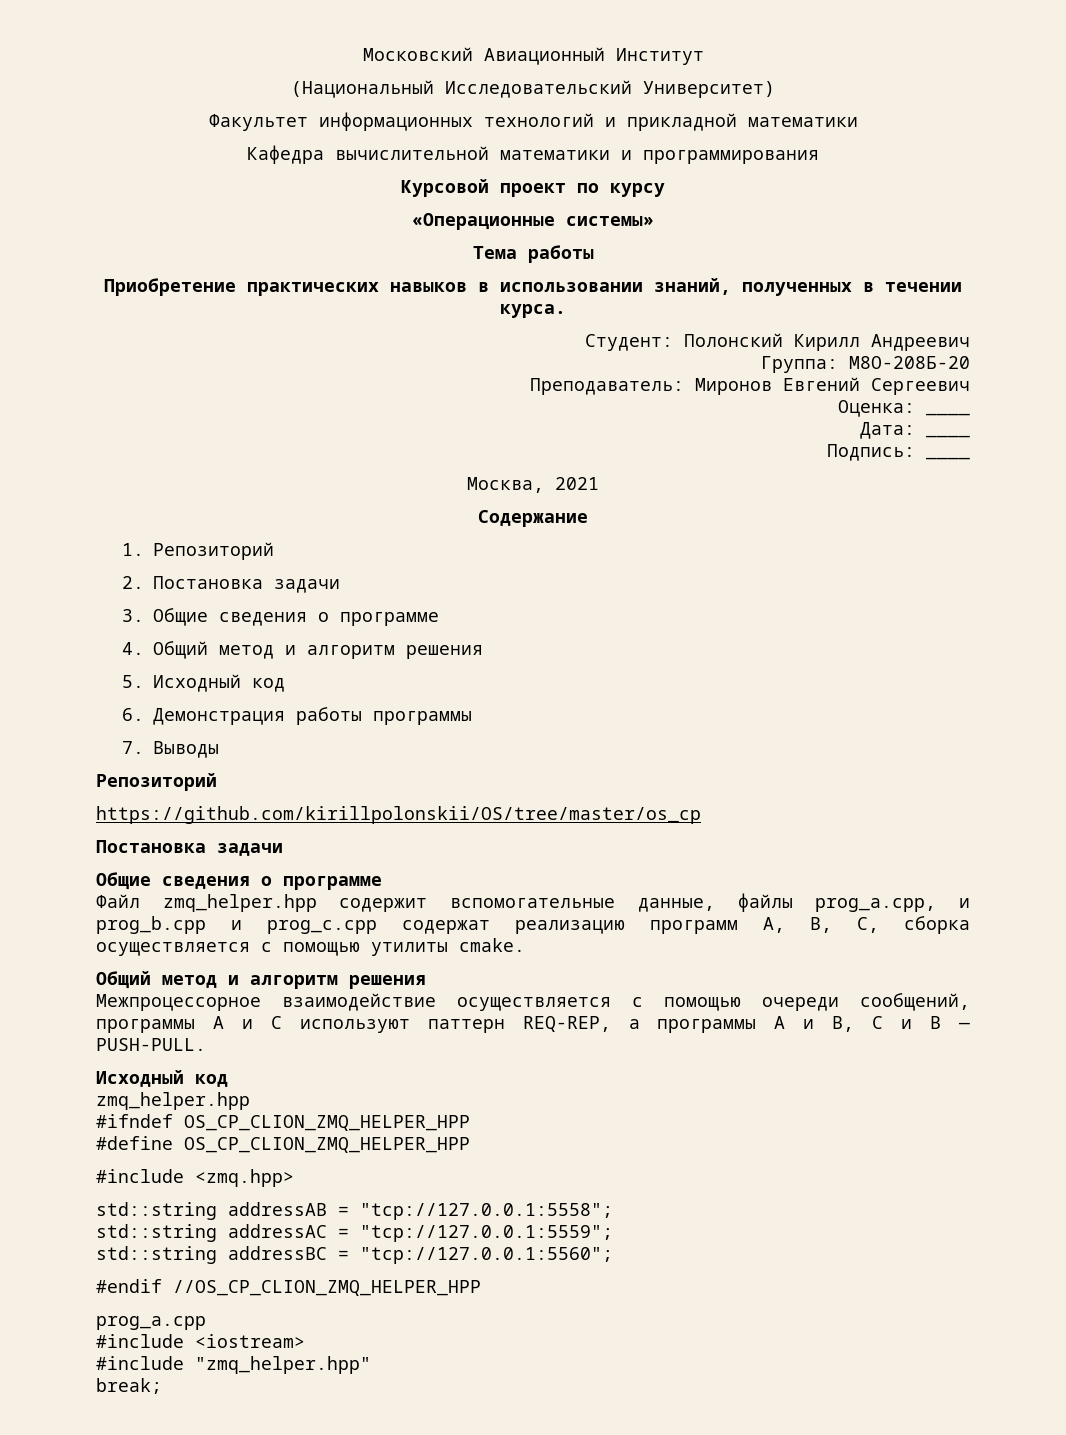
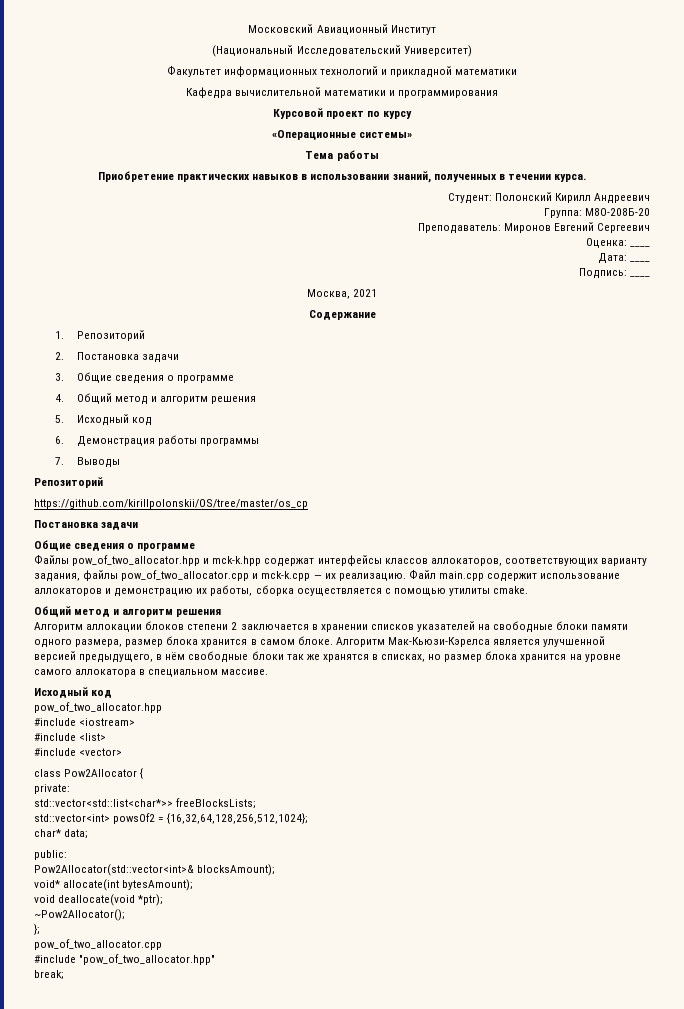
[96,893,970,912] [96,916,879,934] Файл zmq_helper.hpp содержит вспомогательные данные, файлы prog_a.cpp, и prog_b.cpp и prog_c.cpp содержат реализацию программ A, B, C, -> [34,555,647,567] [34,570,621,582] [34,585,253,597] Файлы pow_of_two_allocator.hpp и mck-k.hpp содержат интерфейсы классов аллокаторов, соответствующих варианту задания, файлы pow_of_two_allocator.сpp и mck-k.сpp — их реализацию. Файл main.cpp содержит использование аллокаторов и демонстрацию их работы,
[96,993,970,1011] [96,1016,970,1033] [96,1038,206,1051] [96,1070,228,1087] [96,1092,250,1110] [96,1114,470,1131] [96,1136,470,1153] [96,1169,294,1187] [96,1202,613,1220] [96,1224,613,1242] [96,1246,613,1264] [96,1279,481,1296] [96,1316,206,1330] [96,1334,305,1348] [96,1356,371,1374] Межпроцессорное взаимодействие осуществляется с помощью очереди сообщений, программы A и C используют паттерн REQ-REP, а программы A и B, C и B — PUSH-PULL. // Исходный код // zmq_helper.hpp // #ifndef OS_CP_CLION_ZMQ_HELPER_HPP // #define OS_CP_CLION_ZMQ_HELPER_HPP // #include <zmq.hpp> // std::string addressAB = "tcp://127.0.0.1:5558"; // std::string addressAC = "tcp://127.0.0.1:5559"; // std::string addressBC = "tcp://127.0.0.1:5560"; // #endif //OS_CP_CLION_ZMQ_HELPER_HPP // prog_a.cpp // #include <iostream> // #include "zmq_helper.hpp" -> [34,621,629,633] [34,636,606,648] [34,651,621,663] [34,669,269,677] [34,687,113,698] [34,702,162,713] [34,718,136,726] [34,733,107,741] [34,748,123,756] [34,768,144,779] [34,784,70,794] [34,798,257,809] [34,813,309,824] [34,829,89,839] [34,850,67,860] [34,864,276,876] [34,879,194,891] [34,894,164,906] [34,909,125,921] [34,924,40,935] [34,939,162,950] [34,954,216,965] Алгоритм аллокации блоков степени 2 заключается в хранении списков указателей на свободные блоки памяти одного размера, размер блока хранится в самом блоке. Алгоритм Мак-Кьюзи-Кэрелса является улучшенной версией предыдущего, в нём свободные блоки так же хранятся в списках, но размер блока хранится на уровне самого аллокатора в специальном массиве. // Исходный код // pow_of_two_allocator.hpp // #include <iostream> // #include <list> // #include <vector> // class Pow2Allocator { // private: // std::vector<std::list<char*>> freeBlocksLists; // std::vector<int> powsOf2 = {16,32,64,128,256,512,1024}; // char* data; // public: // Pow2Allocator(std::vector<int>& blocksAmount); // void* allocate(int bytesAmount); // void deallocate(void *ptr); // ~Pow2Allocator(); // }; // pow_of_two_allocator.cpp // #include "pow_of_two_allocator.hpp"

